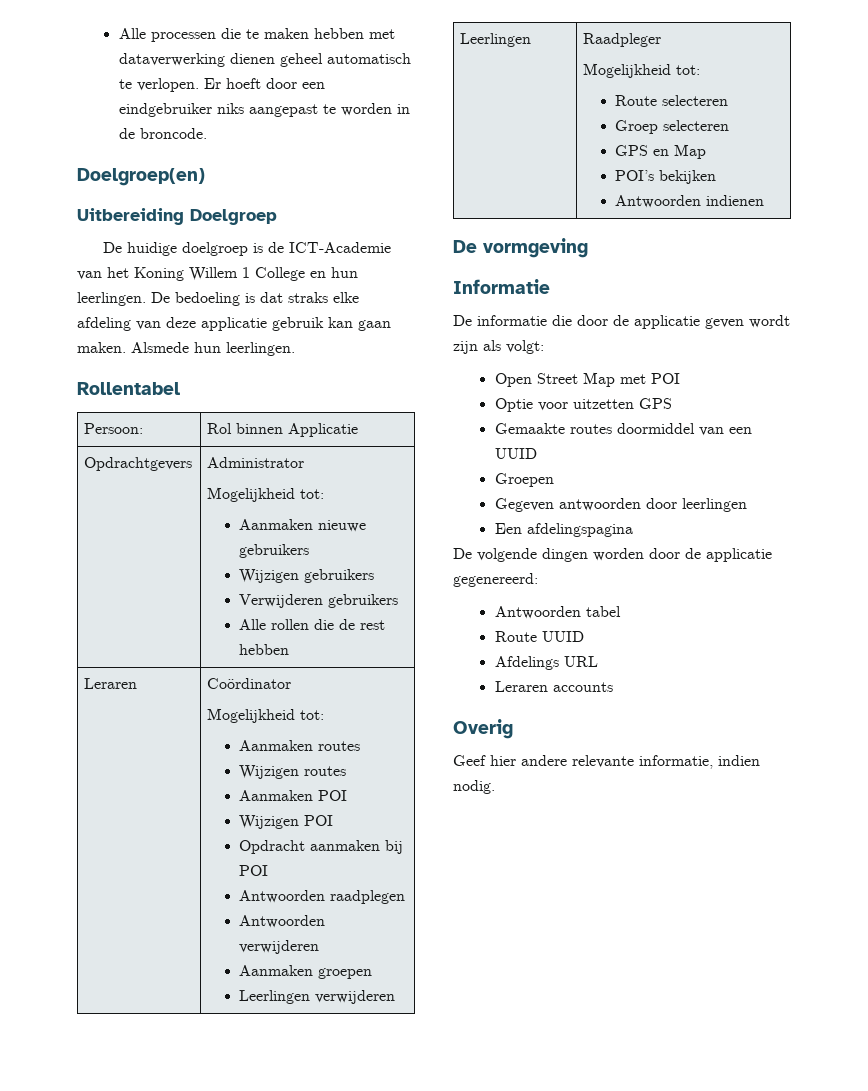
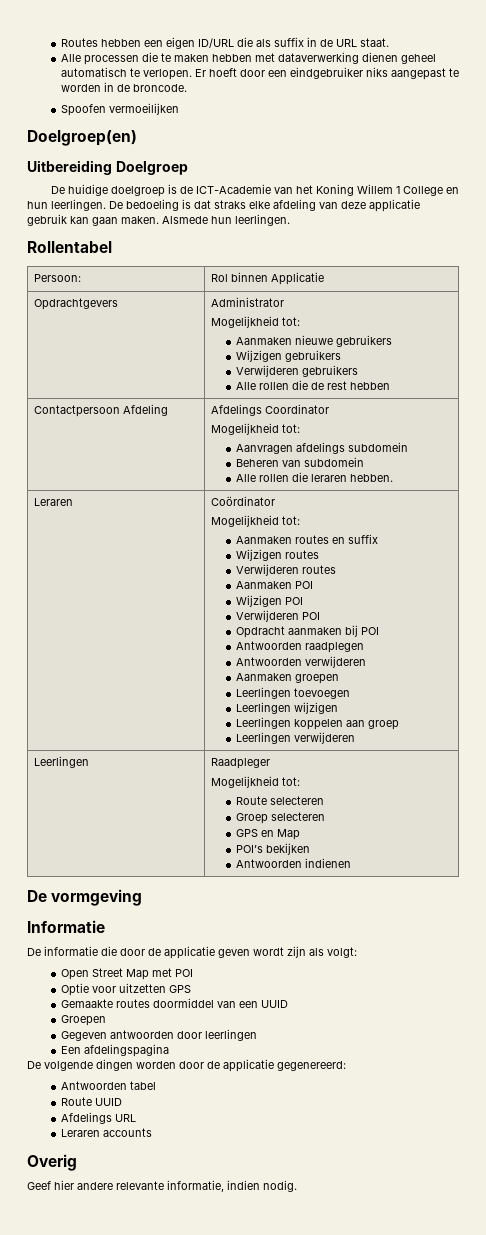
(118, 33) none -> [60,37,389,49] Routes hebben een eigen ID/URL die als suffix in de URL staat. //
(207, 133) none -> [60,103,179,116] // Spoofen vermoeilijken
(290, 649) none -> [34,404,169,417] [211,404,330,416] [211,423,301,435] [236,442,409,454] [236,457,365,467] [236,472,394,482] // Contactpersoon Afdeling | Afdelings Coordinator // Mogelijkheid tot: // Aanvragen afdelings subdomein // Beheren van subdomein // Alle rollen die leraren hebben.
(361, 746) none -> [332,534,379,544] en suffix
(347, 771) none -> [236,564,337,576] // Verwijderen routes
(334, 820) none -> [236,610,321,622] // Verwijderen POI
(373, 973) none -> [236,687,351,699] [236,702,339,714] [236,717,400,730] // Leerlingen toevoegen // Leerlingen wijzigen // Leerlingen koppelen aan groep

